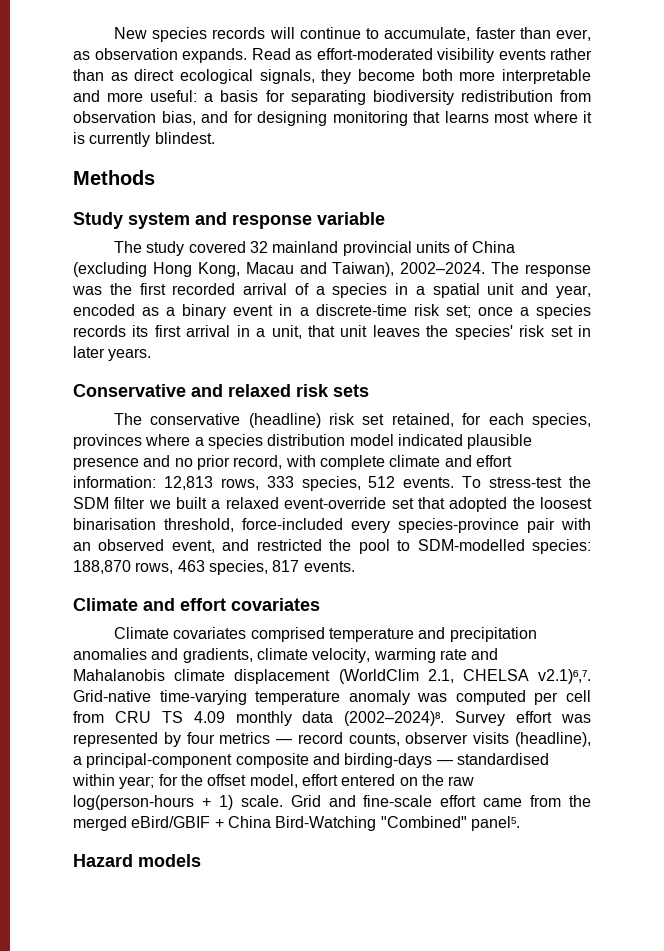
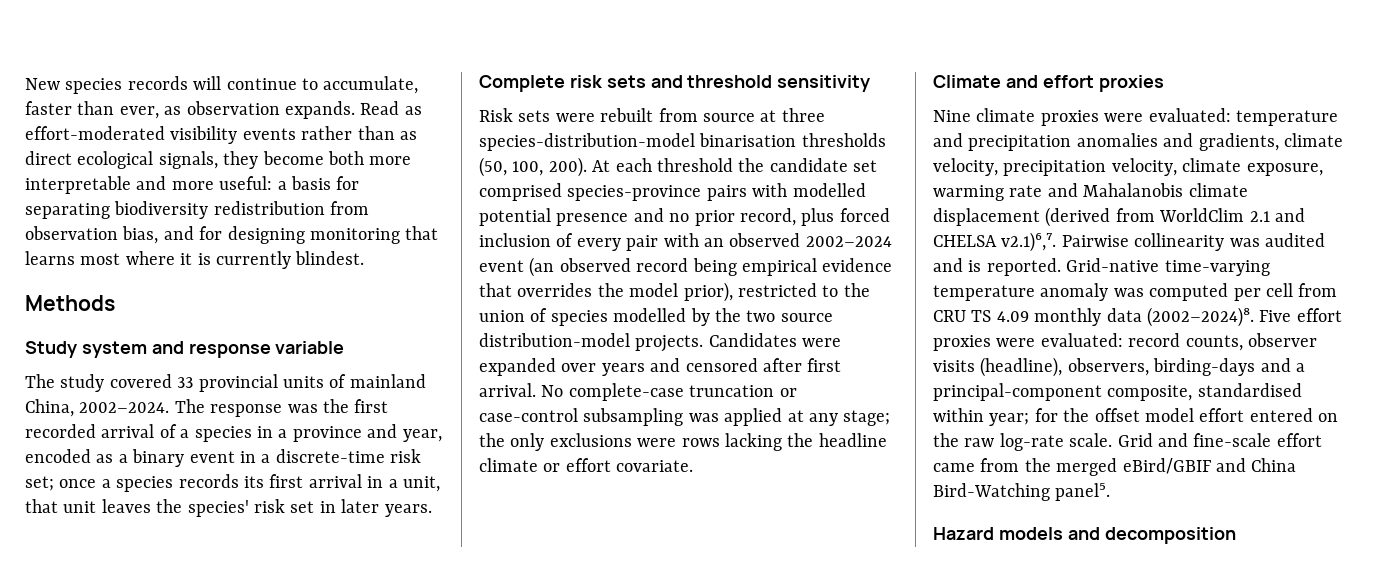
[249,241,339,253] 32 mainland -> [177,377,194,388] 33
[471,241,515,253] [73,262,395,277] China (excluding Hong Kong, Macau and Taiwan), -> [349,374,426,388] [25,399,74,417] mainland China,
[432,283,515,298] spatial unit -> [292,426,362,442] province
[73,384,291,397] Conservative and relaxed -> [479,75,565,92] Complete
[113,413,592,428] [73,434,533,449] // The conservative (headline) risk set retained, for each species, provinces where a species distribution model indicated plausible -> [650,75,871,92] [479,108,825,122] [479,133,886,151] [479,157,878,177] [479,183,866,201] [479,208,551,226] and threshold sensitivity // Risk sets were rebuilt from source at three species-distribution-model binarisation thresholds (50, 100, 200). At each threshold the candidate set comprised species-province pairs with modelled potential
[285,455,512,470] [73,476,592,491] [73,497,593,512] [73,518,591,533] [73,539,591,554] [73,560,355,575] [73,598,320,611] [113,627,325,642] with complete climate and effort information: 12,813 rows, 333 species, 512 events. To stress-test the SDM filter we built a relaxed event-override set that adopted the loosest binarisation threshold, force-included every species-province pair with an observed event, and restricted the pool to SDM-modelled species: 188,870 rows, 463 species, 817 events. // Climate and effort covariates // Climate covariates comprised -> [801,208,890,226] [479,233,892,251] [479,257,893,277] [479,282,870,302] [479,308,833,326] [479,333,842,352] [479,358,842,376] [479,383,797,401] [479,408,891,426] [479,433,887,451] [479,458,694,472] [933,75,1164,92] [933,108,1231,126] plus forced inclusion of every pair with an observed 2002–2024 event (an observed record being empirical evidence that overrides the model prior), restricted to the union of species modelled by the two source distribution-model projects. Candidates were expanded over years and censored after first arrival. No complete-case truncation or case-control subsampling was applied at any stage; the only exclusions were rows lacking the headline climate or effort covariate. // Climate and effort proxies // Nine climate proxies were evaluated:
(371, 655) none -> [1003,158,1323,176] precipitation velocity, climate exposure,
[338,669,592,684] (WorldClim 2.1, CHELSA v2.1)⁶,⁷. -> [1045,207,1305,227] [933,232,1325,252] [933,258,1061,276] (derived from WorldClim 2.1 and CHELSA v2.1)⁶,⁷. Pairwise collinearity was audited and is reported.
[455,711,592,726] [73,732,293,747] Survey effort was represented by four metrics — -> [1259,308,1342,322] [933,333,1123,351] Five effort proxies were evaluated:
[73,753,453,768] a principal-component composite and birding-days — -> [1067,358,1305,376] [933,383,1193,401] observers, birding-days and a principal-component composite,
[249,774,298,788] model, -> [1145,408,1194,422] model
[73,795,233,810] log(person-hours + 1) -> [999,433,1064,451] log-rate
[214,819,224,828] + -> [1216,458,1246,472] and
[380,816,467,828] "Combined" -> (1050, 492) none
(201, 860) none -> [1067,527,1236,544] and decomposition

